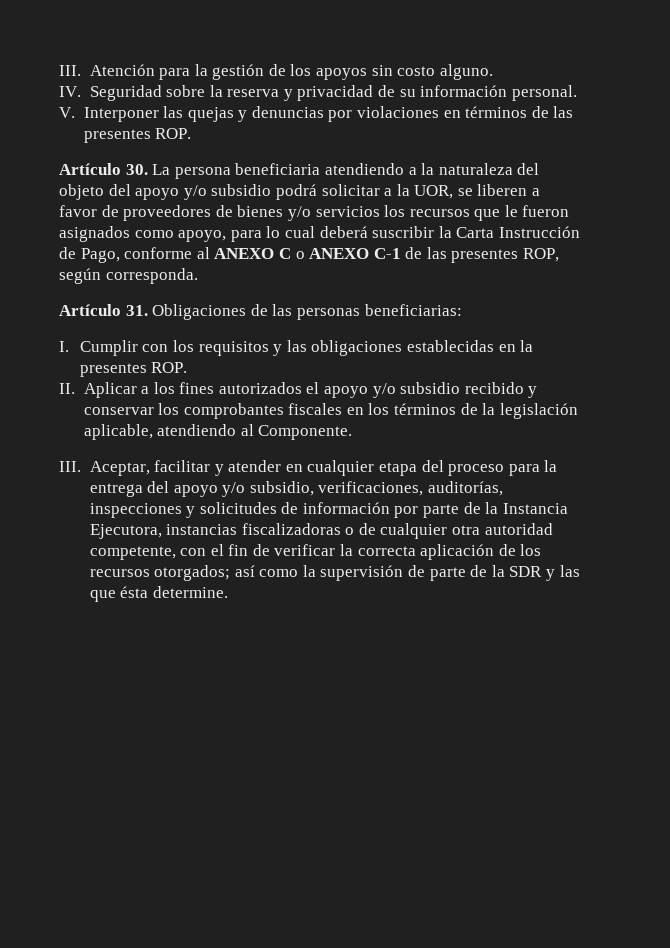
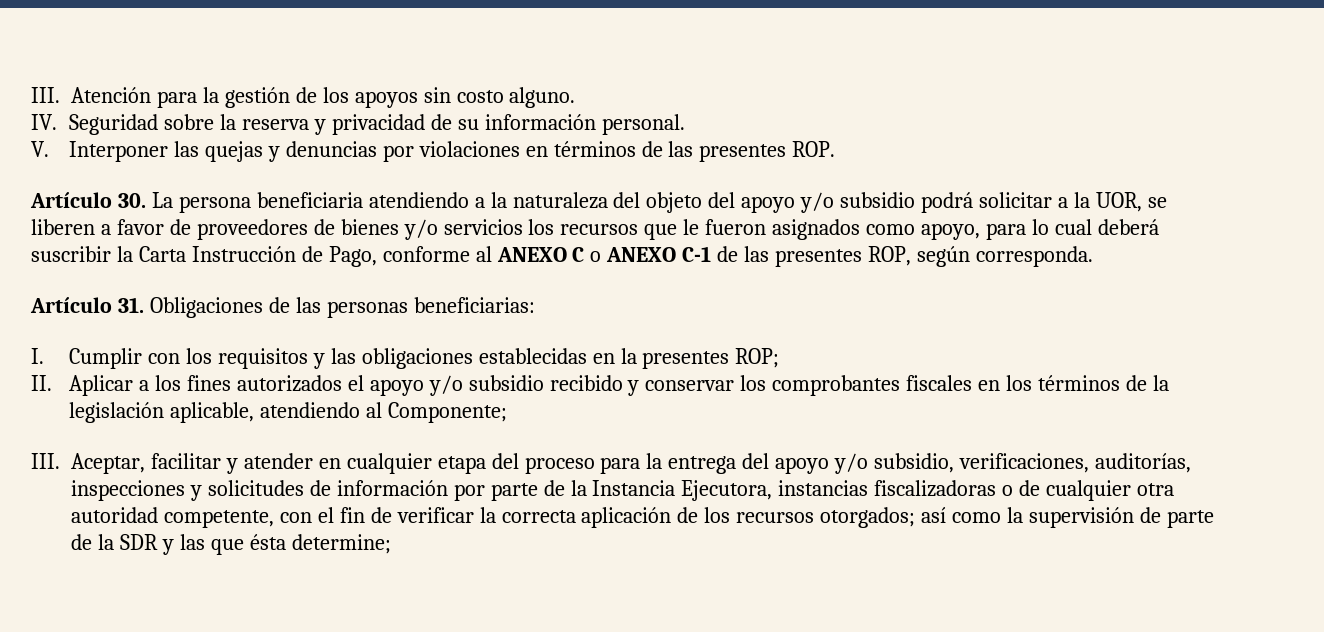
[151,362,188,373] ROP. -> [735,348,780,368] ROP;
[258,425,353,440] Componente. -> [387,402,507,423] Componente;
[152,586,228,598] determine. -> [291,534,391,554] determine;

